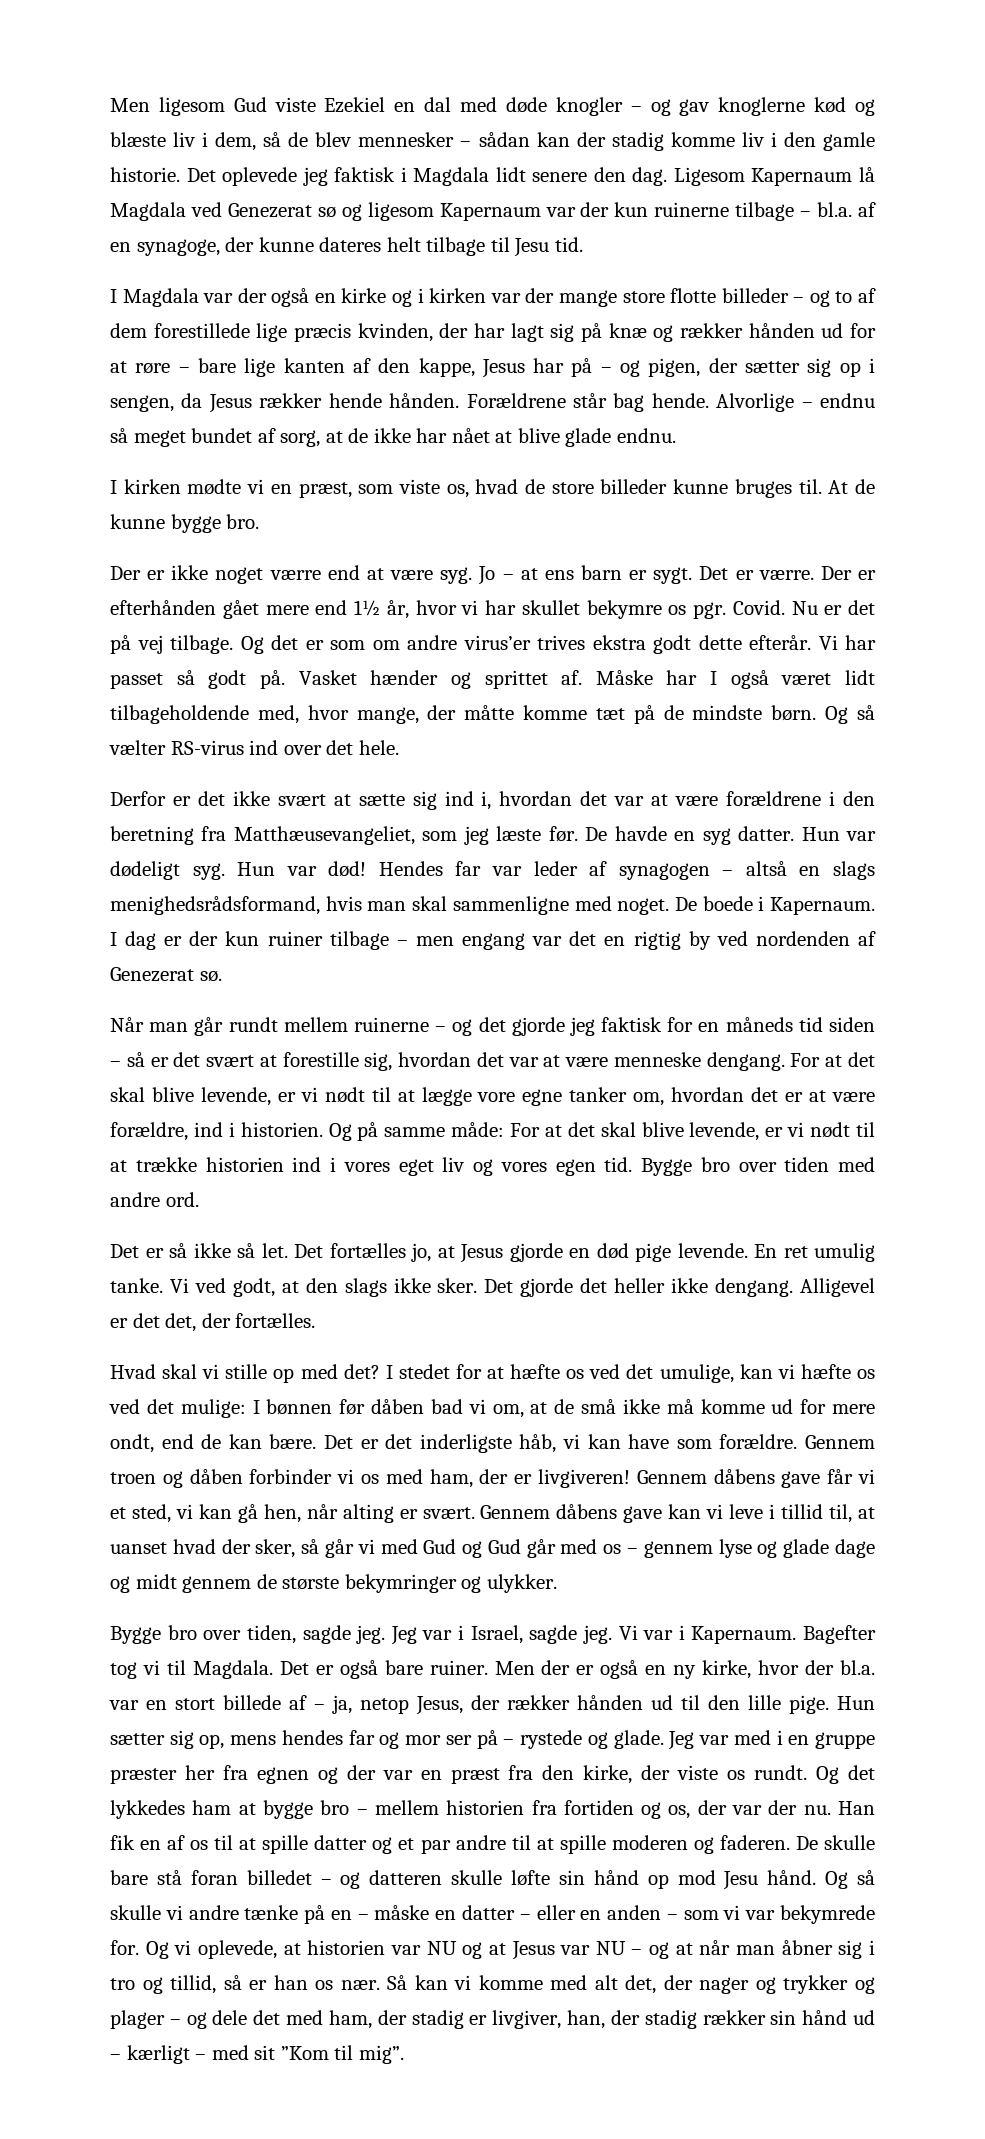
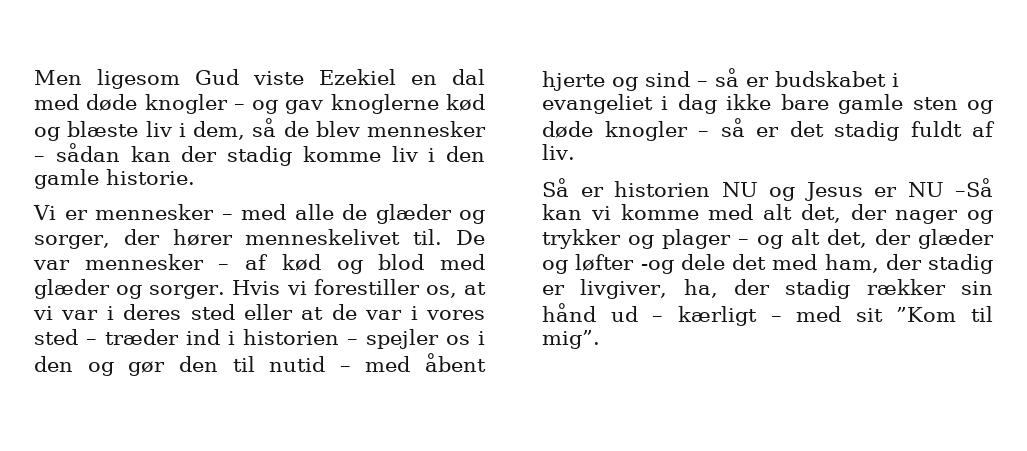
[186,167,876,186] [110,202,877,221] [110,237,583,257] [110,288,876,307] [110,323,876,342] [110,358,875,378] [110,393,875,413] [110,428,676,447] [110,479,876,498] [110,514,260,533] [110,565,876,585] [110,600,875,619] [110,635,876,654] [110,670,875,689] [110,705,875,724] [109,740,399,755] [110,791,876,810] [110,826,876,845] [110,861,875,880] [110,896,876,915] [110,931,877,950] [110,967,222,982] [110,1017,875,1036] [110,1052,875,1071] [110,1087,876,1106] [110,1122,875,1141] [110,1157,875,1176] [110,1192,199,1207] [110,1243,875,1263] [110,1278,875,1297] [110,1313,316,1332] [110,1364,875,1383] [109,1399,876,1418] [110,1434,876,1453] [110,1469,875,1488] [110,1504,875,1523] [110,1539,875,1558] [110,1574,557,1593] [110,1625,876,1645] [110,1660,876,1679] [109,1695,875,1715] [110,1730,875,1750] [110,1765,876,1784] [110,1800,875,1819] [110,1835,876,1854] [110,1870,875,1890] [110,1905,876,1924] [110,1940,875,1960] [110,1975,408,1994] Det oplevede jeg faktisk i Magdala lidt senere den dag. Ligesom Kapernaum lå Magdala ved Genezerat sø og ligesom Kapernaum var der kun ruinerne tilbage – bl.a. af en synagoge, der kunne dateres helt tilbage til Jesu tid. // I Magdala var der også en kirke og i kirken var der mange store flotte billeder – og to af dem forestillede lige præcis kvinden, der har lagt sig på knæ og rækker hånden ud for at røre – bare lige kanten af den kappe, Jesus har på – og pigen, der sætter sig op i sengen, da Jesus rækker hende hånden. Forældrene står bag hende. Alvorlige – endnu så meget bundet af sorg, at de ikke har nået at blive glade endnu. // I kirken mødte vi en præst, som viste os, hvad de store billeder kunne bruges til. At de kunne bygge bro. // Der er ikke noget værre end at være syg. Jo – at ens barn er sygt. Det er værre. Der er efterhånden gået mere end 1½ år, hvor vi har skullet bekymre os pgr. Covid. Nu er det på vej tilbage. Og det er som om andre virus’er trives ekstra godt dette efterår. Vi har passet så godt på. Vasket hænder og sprittet af. Måske har I også været lidt tilbageholdende med, hvor mange, der måtte komme tæt på de mindste børn. Og så vælter RS-virus ind over det hele. // Derfor er det ikke svært at sætte sig ind i, hvordan det var at være forældrene i den beretning fra Matthæusevangeliet, som jeg læste før. De havde en syg datter. Hun var dødeligt syg. Hun var død! Hendes far var leder af synagogen – altså en slags menighedsrådsformand, hvis man skal sammenligne med noget. De boede i Kapernaum. I dag er der kun ruiner tilbage – men engang var det en rigtig by ved nordenden af Genezerat sø. // Når man går rundt mellem ruinerne – og det gjorde jeg faktisk for en måneds tid siden – så er det svært at forestille sig, hvordan det var at være menneske dengang. For at det skal blive levende, er vi nødt til at lægge vore egne tanker om, hvordan det er at være forældre, ind i historien. Og på samme måde: For at det skal blive levende, er vi nødt til at trække historien ind i vores eget liv og vores egen tid. Bygge bro over tiden med andre ord. // Det er så ikke så let. Det fortælles jo, at Jesus gjorde en død pige levende. En ret umulig tanke. Vi ved godt, at den slags ikke sker. Det gjorde det heller ikke dengang. Alligevel er det det, der fortælles. // Hvad skal vi stille op med det? I stedet for at hæfte os ved det umulige, kan vi hæfte os ved det mulige: I bønnen før dåben bad vi om, at de små ikke må komme ud for mere ondt, end de kan bære. Det er det inderligste håb, vi kan have som forældre. Gennem troen og dåben forbinder vi os med ham, der er livgiveren! Gennem dåbens gave får vi et sted, vi kan gå hen, når alting er svært. Gennem dåbens gave kan vi leve i tillid til, at uanset hvad der sker, så går vi med Gud og Gud går med os – gennem lyse og glade dage og midt gennem de største bekymringer og ulykker. // Bygge bro over tiden, sagde jeg. Jeg var i Israel, sagde jeg. Vi var i Kapernaum. Bagefter tog vi til Magdala. Det er også bare ruiner. Men der er også en ny kirke, hvor der bl.a. var en stort billede af – ja, netop Jesus, der rækker hånden ud til den lille pige. Hun sætter sig op, mens hendes far og mor ser på – rystede og glade. Jeg var med i en gruppe præster her fra egnen og der var en præst fra den kirke, der viste os rundt. Og det lykkedes ham at bygge bro – mellem historien fra fortiden og os, der var der nu. Han fik en af os til at spille datter og et par andre til at spille moderen og faderen. De skulle bare stå foran billedet – og datteren skulle løfte sin hånd op mod Jesu hånd. Og så skulle vi andre tænke på en – måske en datter – eller en anden – som vi var bekymrede for. Og vi oplevede, at historien var NU og at Jesus var NU – og at når man åbner sig i tro og tillid, så er han os nær. Så -> [33,204,485,224] [34,229,485,249] [33,254,486,274] [34,279,486,299] [33,304,485,320] [34,329,485,349] [34,353,486,376] [542,68,899,91] [542,94,993,114] [542,118,995,141] [542,144,575,160] [542,178,993,201] // Vi er mennesker – med alle de glæder og sorger, der hører menneskelivet til. De var mennesker – af kød og blod med glæder og sorger. Hvis vi forestiller os, at vi var i deres sted eller at de var i vores sted – træder ind i historien – spejler os i den og gør den til nutid – med åbent hjerte og sind – så er budskabet i evangeliet i dag ikke bare gamle sten og døde knogler – så er det stadig fuldt af liv. // Så er historien NU og Jesus er NU –Så
(207, 2020) none -> [791,229,994,249] [542,254,674,274] alt det, der glæder og løfter -og
[567,2010,606,2029] han, -> [683,279,718,298] ha,

